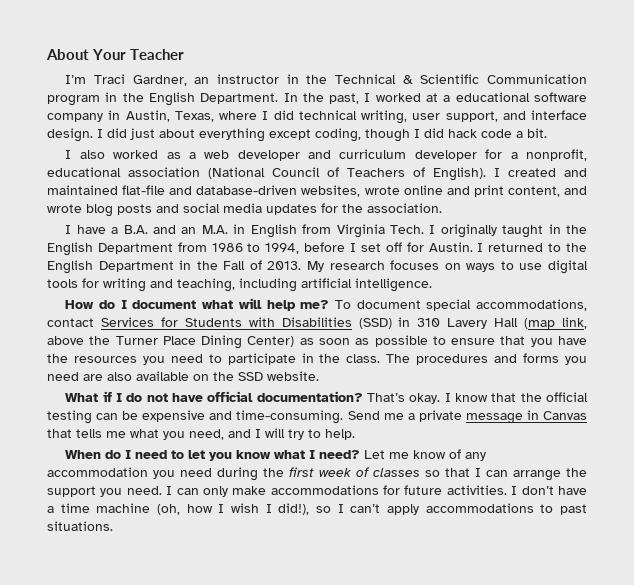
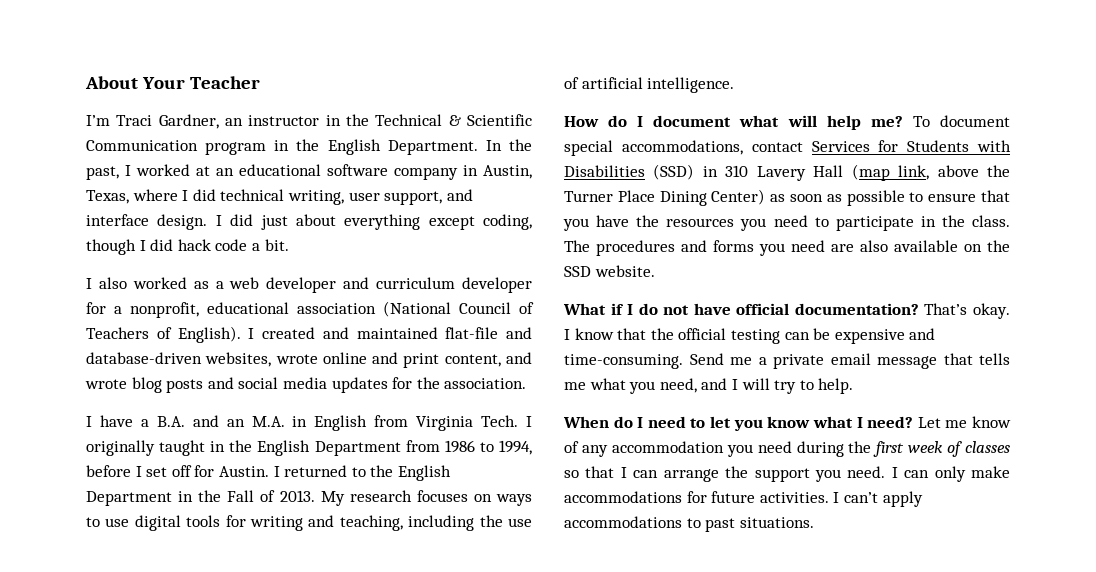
[443,95,451,102] a -> [216,168,234,176] an
(297, 285) none -> [479,515,532,527] [564,77,579,89] the use of
[465,410,587,424] message in Canvas -> [830,353,937,369] email message
[521,486,587,495] [47,503,344,515] don’t have a time machine (oh, how I wish I did!), so I -> (840, 497) none

